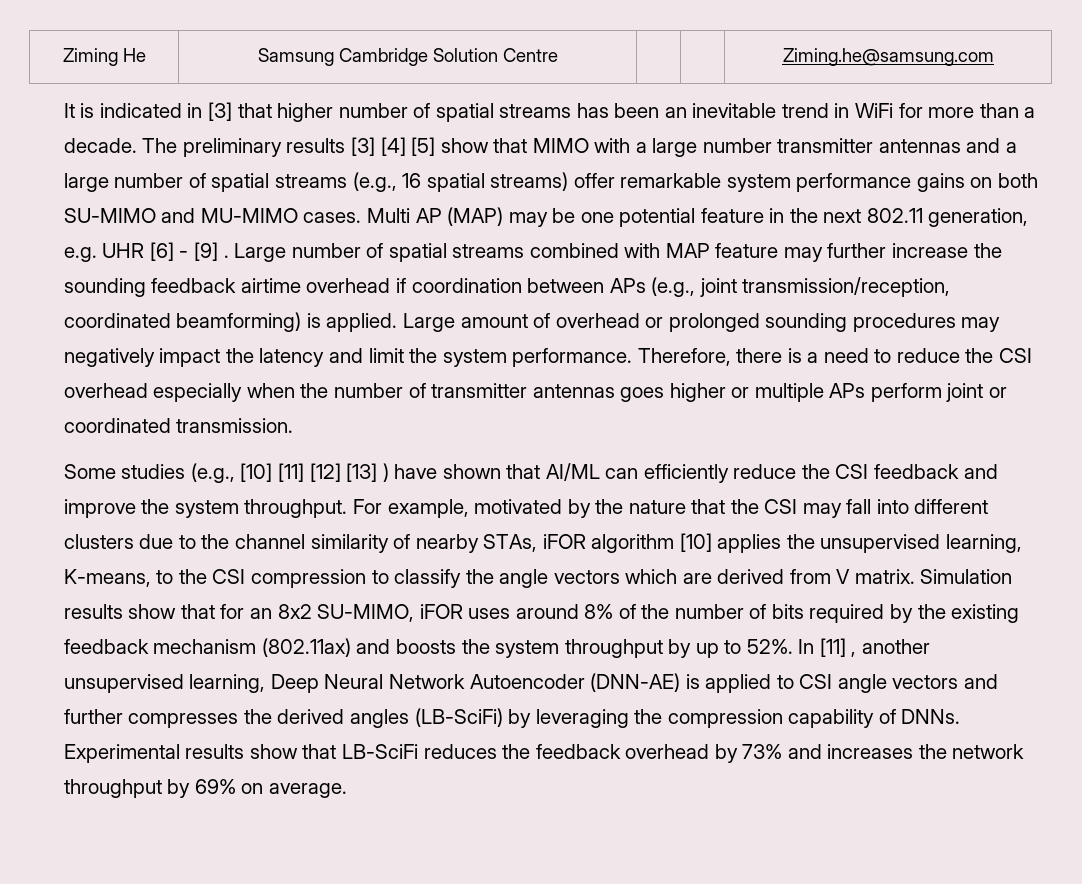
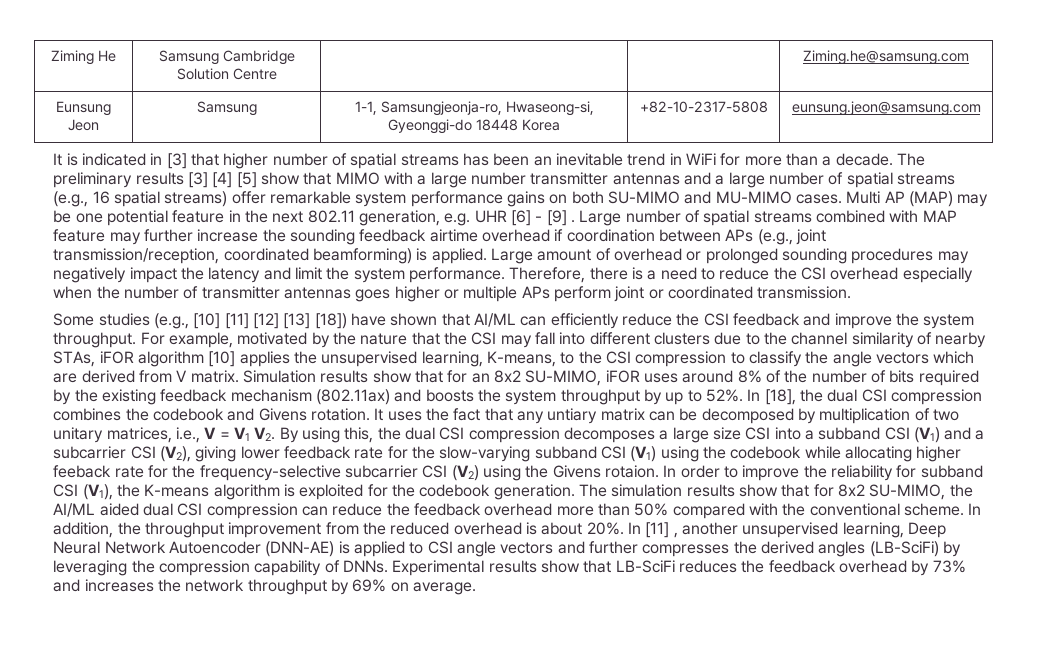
(994, 57) none -> [56,101,111,116] [68,119,99,131] [196,101,257,116] [354,101,594,116] [387,119,560,134] [639,101,768,113] [791,101,981,116] // Eunsung Jeon | Samsung | 1-1, Samsungjeonja-ro, Hwaseong-si, Gyeonggi-do 18448 Korea | +82-10-2317-5808 | eunsung.jeon@samsung.com
[382,463,389,482] ) -> [314,313,347,329] [18])
(815, 646) none -> [764,389,982,405] [53,408,959,424] [53,427,985,443] [53,446,962,462] [53,465,983,481] [53,484,973,500] [53,503,982,519] [53,522,641,538] [18], the dual CSI compression combines the codebook and Givens rotation. It uses the fact that any untiary matrix can be decomposed by multiplication of two unitary matrices, i.e., V = V1 V2. By using this, the dual CSI compression decomposes a large size CSI into a subband CSI (V1) and a subcarrier CSI (V2), giving lower feedback rate for the slow-varying subband CSI (V1) using the codebook while allocating higher feeback rate for the frequency-selective subcarrier CSI (V2) using the Givens rotaion. In order to improve the reliability for subband CSI (V1), the K-means algorithm is exploited for the codebook generation. The simulation results show that for 8x2 SU-MIMO, the AI/ML aided dual CSI compression can reduce the feedback overhead more than 50% compared with the conventional scheme. In addition, the throughput improvement from the reduced overhead is about 20%. In

